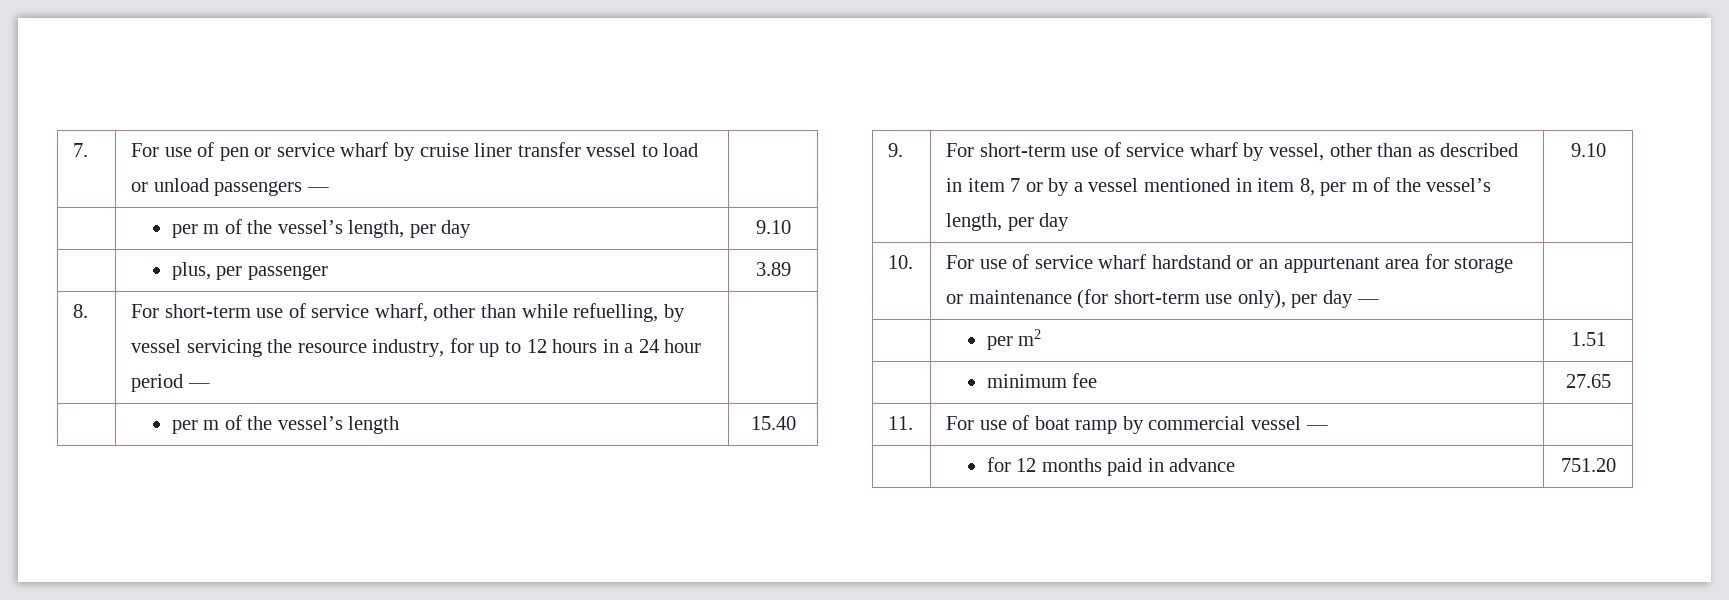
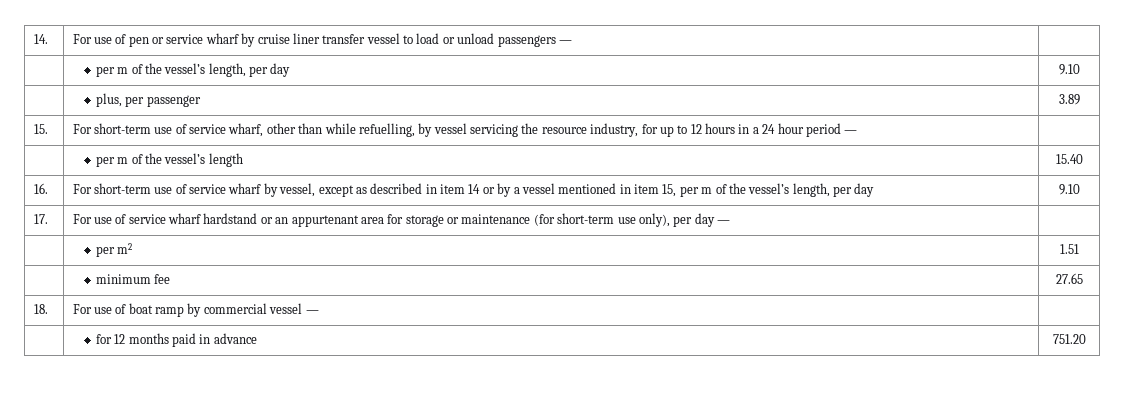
[73,143,89,157] 7. -> [33,34,48,44] 14.
[73,304,89,318] 8. -> [33,124,48,134] 15.
[888,143,904,157] 9. -> [33,183,48,194] 16.
[1329,143,1413,157] other than -> [318,185,354,197] except
[1010,178,1021,192] 7 -> [468,184,481,194] 14
[1299,177,1492,196] [946,213,1070,231] [1570,143,1606,157] [888,255,914,269] 8, per m of the vessel’s length, per day | 9.10 // 10. -> [662,183,875,197] [1058,184,1080,195] [33,214,48,224] 15, per m of the vessel’s length, per day | 9.10 // 17.
[888,416,914,430] 11. -> [33,304,48,314] 18.

